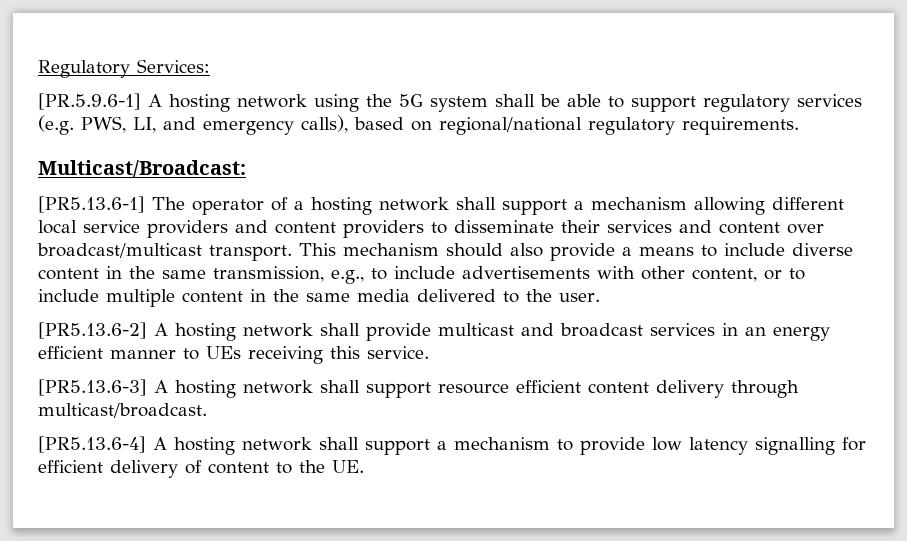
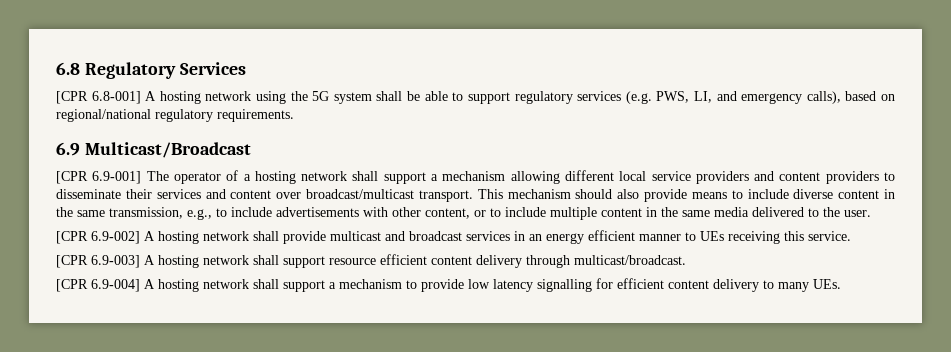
[38,59,210,78] [38,93,141,110] Regulatory Services: // [PR.5.9.6-1] -> [56,62,246,79] [56,91,141,104] 6.8 Regulatory Services // [CPR 6.8-001]
[38,160,246,178] [38,196,145,213] Multicast/Broadcast: // [PR5.13.6-1] -> [56,142,251,158] [56,171,142,184] 6.9 Multicast/Broadcast // [CPR 6.9-001]
[622,247,632,256] a -> (688, 195) none
[38,322,147,339] [PR5.13.6-2] -> [56,231,140,244] [CPR 6.9-002]
[38,379,147,396] [PR5.13.6-3] -> [56,255,140,268] [CPR 6.9-003]
[38,436,146,453] [PR5.13.6-4] -> [56,279,140,292] [CPR 6.9-004]
[110,460,364,478] delivery of content to the UE. -> [668,279,841,292] content delivery to many UEs.

